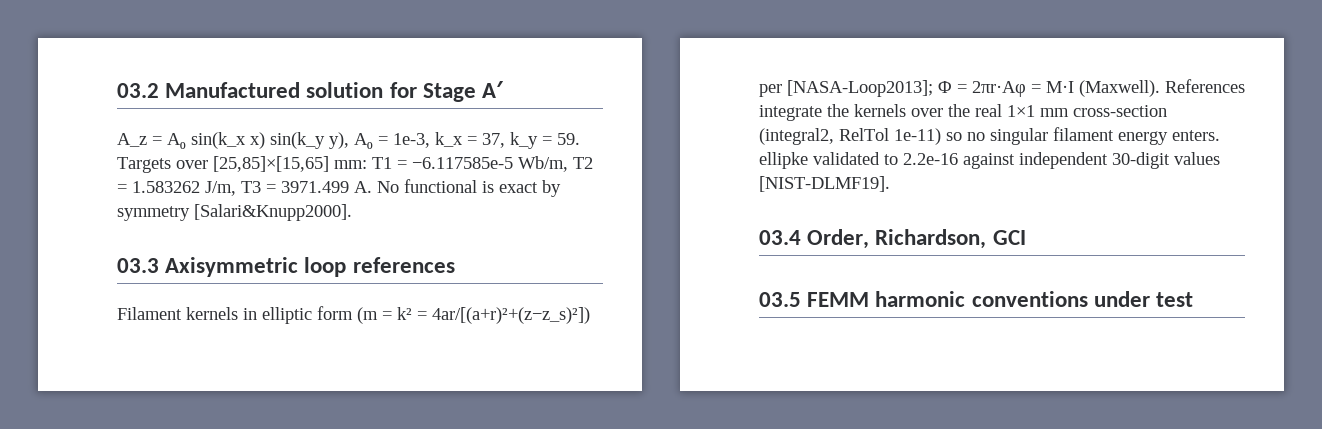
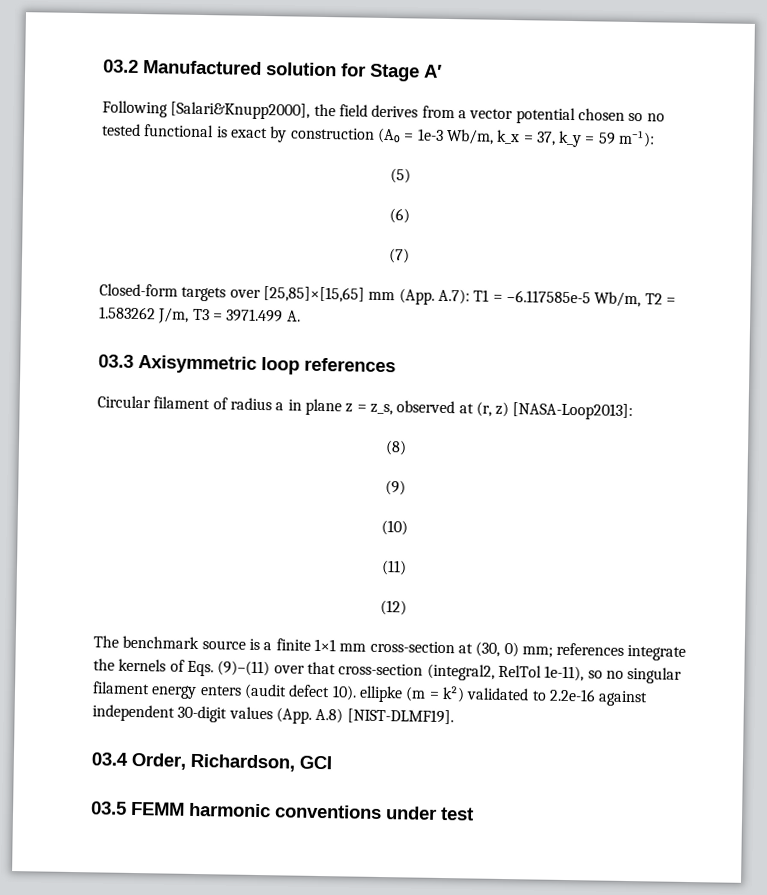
[117,132,430,149] A_z = A₀ sin(k_x x) sin(k_y y), A₀ = 1e-3, -> [102,100,665,125] [102,123,494,145] Following [Salari&Knupp2000], the field derives from a vector potential chosen so no tested functional is exact by construction (A₀ = 1e-3 Wb/m,
[557,133,580,145] [117,156,367,173] 59. Targets over [25,85]×[15,65] mm: -> [597,130,656,148] [389,168,411,184] [388,208,410,224] [387,248,410,264] [99,283,470,305] 59 m⁻¹): // (5) // (6) // (7) // Closed-form targets over [25,85]×[15,65] mm (App. A.7):
[377,179,561,197] [117,204,352,221] [117,257,455,277] [117,306,590,324] [759,79,1245,97] [759,104,1069,121] No functional is exact by symmetry [Salari&Knupp2000]. // 03.3 Axisymmetric loop references // Filament kernels in elliptic form (m = k² = 4ar/[(a+r)²+(z−z_s)²]) per [NASA-Loop2013]; Φ = 2πr·Aφ = M·I (Maxwell). References integrate the kernels over the real 1×1 mm -> [98,354,396,375] [97,395,634,421] [384,440,407,456] [384,480,406,496] [380,519,408,536] [380,559,407,576] [379,599,407,616] [93,635,687,661] [93,658,336,677] // 03.3 Axisymmetric loop references // Circular filament of radius a in plane z = z_s, observed at (r, z) [NASA-Loop2013]: // (8) // (9) // (10) // (11) // (12) // The benchmark source is a finite 1×1 mm cross-section at (30, 0) mm; references integrate the kernels of Eqs. (9)–(11) over that
[894,128,941,145] 1e-11) -> [544,665,585,682] 1e-11),
[1172,130,1220,141] [759,152,808,169] enters. ellipke -> [199,683,465,703] enters (audit defect 10). ellipke (m = k²)
(1220, 158) none -> [275,707,344,724] (App. A.8)

